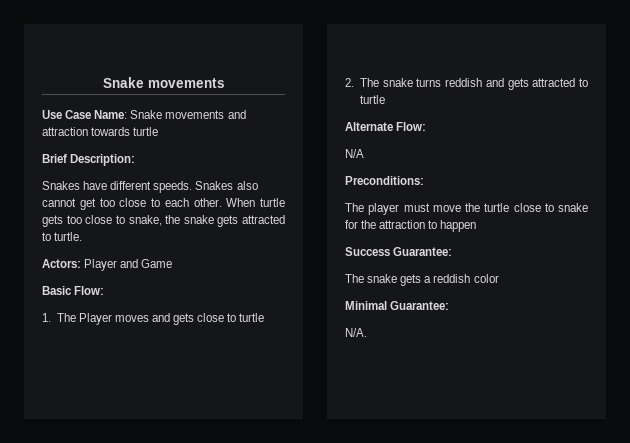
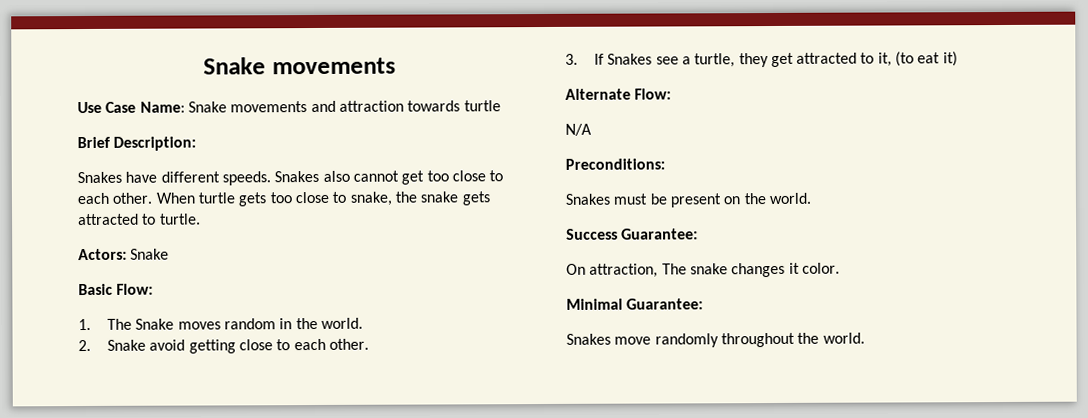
[84,259,173,271] Player and Game -> [130,248,170,260] Snake
[78,313,265,325] [345,78,588,90] [359,95,385,104] [345,122,427,131] [345,149,364,158] [345,176,424,185] [345,203,588,215] [345,220,477,232] [345,247,453,256] [345,274,499,286] [345,301,450,310] [345,328,367,337] Player moves and gets close to turtle // 2. The snake turns reddish and gets attracted to turtle // Alternate Flow: // N/A // Preconditions: // The player must move the turtle close to snake for the attraction to happen // Success Guarantee: // The snake gets a reddish color // Minimal Guarantee: // N/A. -> [135,317,363,330] [78,338,369,354] [565,51,958,68] [565,88,672,100] [565,123,592,136] [565,158,665,170] [565,192,811,208] [566,228,699,240] [566,262,840,278] [566,298,704,310] [566,332,865,348] Snake moves random in the world. // 2. Snake avoid getting close to each other. // 3. If Snakes see a turtle, they get attracted to it, (to eat it) // Alternate Flow: // N/A // Preconditions: // Snakes must be present on the world. // Success Guarantee: // On attraction, The snake changes it color. // Minimal Guarantee: // Snakes move randomly throughout the world.

